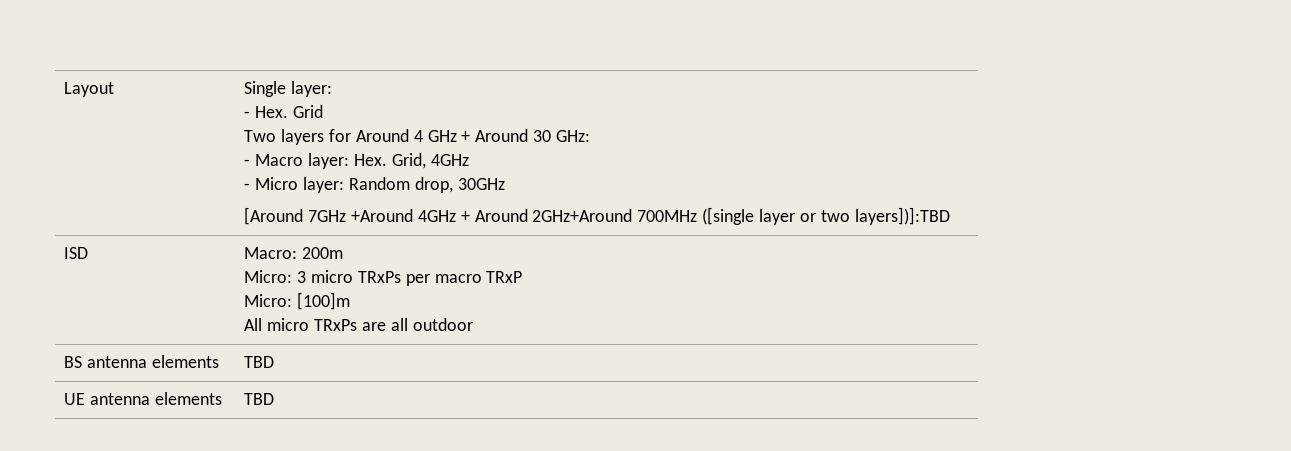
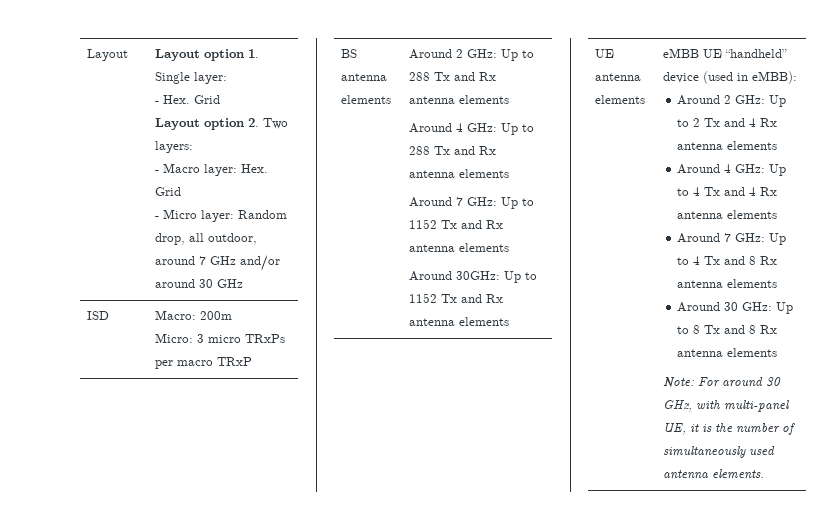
(115, 89) none -> [155,49,260,61] Layout option 1.
[244,129,591,145] Two layers for Around 4 GHz + Around 30 GHz: -> [155,118,289,130] [155,141,194,153] Layout option 2. Two layers:
[391,153,469,169] Grid, 4GHz -> [155,187,182,196] Grid
[457,178,505,190] [244,207,950,225] 30GHz // [Around 7GHz +Around 4GHz + Around 2GHz+Around 700MHz ([single layer or two layers])]:TBD -> [189,233,258,245] [155,255,281,271] [155,279,244,288] all outdoor, around 7 GHz and/or around 30 GHz
[244,292,351,310] [244,318,473,331] [64,355,220,368] [244,356,275,368] [64,392,223,405] [244,393,275,405] // Micro: [100]m // All micro TRxPs are all outdoor // BS antenna elements | TBD // UE antenna elements | TBD -> [341,49,358,58] [341,73,388,81] [341,95,392,104] [409,49,535,61] [409,72,497,81] [409,95,510,104] [409,123,535,135] [409,146,497,155] [409,169,510,178] [409,197,535,209] [409,219,504,229] [409,243,510,252] [409,271,538,283] [409,293,504,303] [409,317,510,326] [595,49,615,58] [595,73,642,81] [595,95,646,104] [663,48,788,58] [663,71,798,84] [677,95,787,107] [677,118,778,127] [677,141,778,150] [677,164,787,176] [677,187,778,196] [677,210,778,219] [677,233,787,245] [677,256,778,265] [677,279,778,288] [677,302,794,314] [677,325,778,334] [677,348,778,357] [663,377,782,389] [663,400,790,412] [663,423,796,435] [663,446,776,458] [663,469,765,479] // BS antenna elements | Around 2 GHz: Up to 288 Tx and Rx antenna elements // Around 4 GHz: Up to 288 Tx and Rx antenna elements // Around 7 GHz: Up to 1152 Tx and Rx antenna elements // Around 30GHz: Up to 1152 Tx and Rx antenna elements // UE antenna elements | eMBB UE “handheld” device (used in eMBB): // Around 2 GHz: Up to 2 Tx and 4 Rx antenna elements // Around 4 GHz: Up to 4 Tx and 4 Rx antenna elements // Around 7 GHz: Up to 4 Tx and 8 Rx antenna elements // Around 30 GHz: Up to 8 Tx and 8 Rx antenna elements // Note: For around 30 GHz, with multi-panel UE, it is the number of simultaneously used antenna elements.

